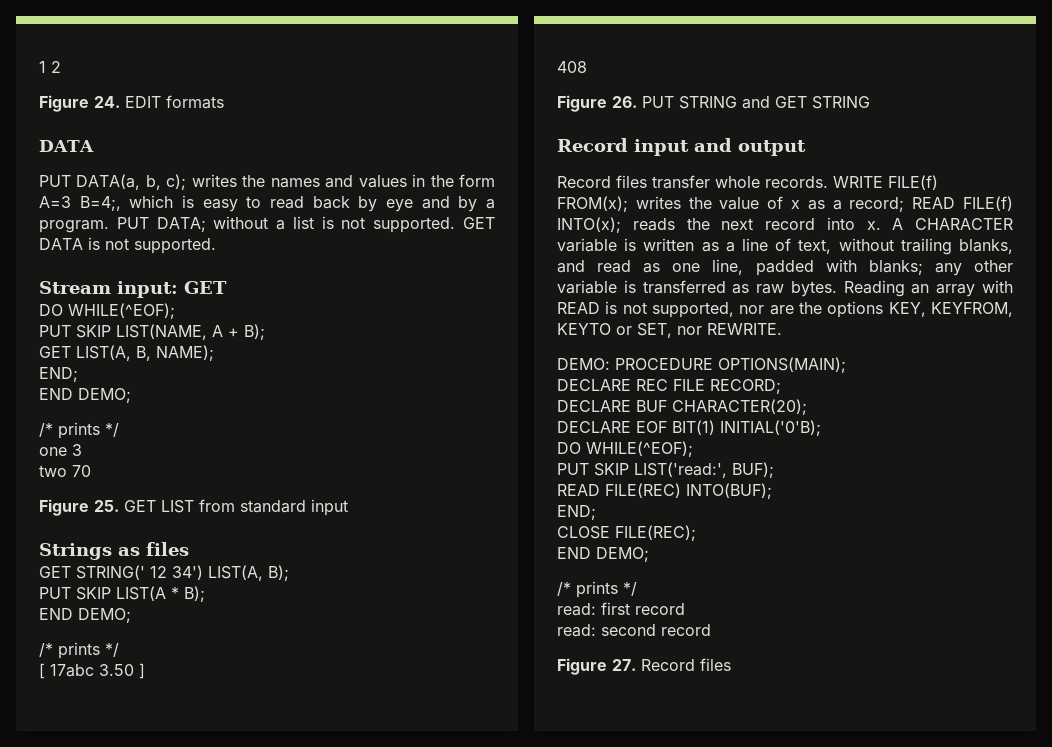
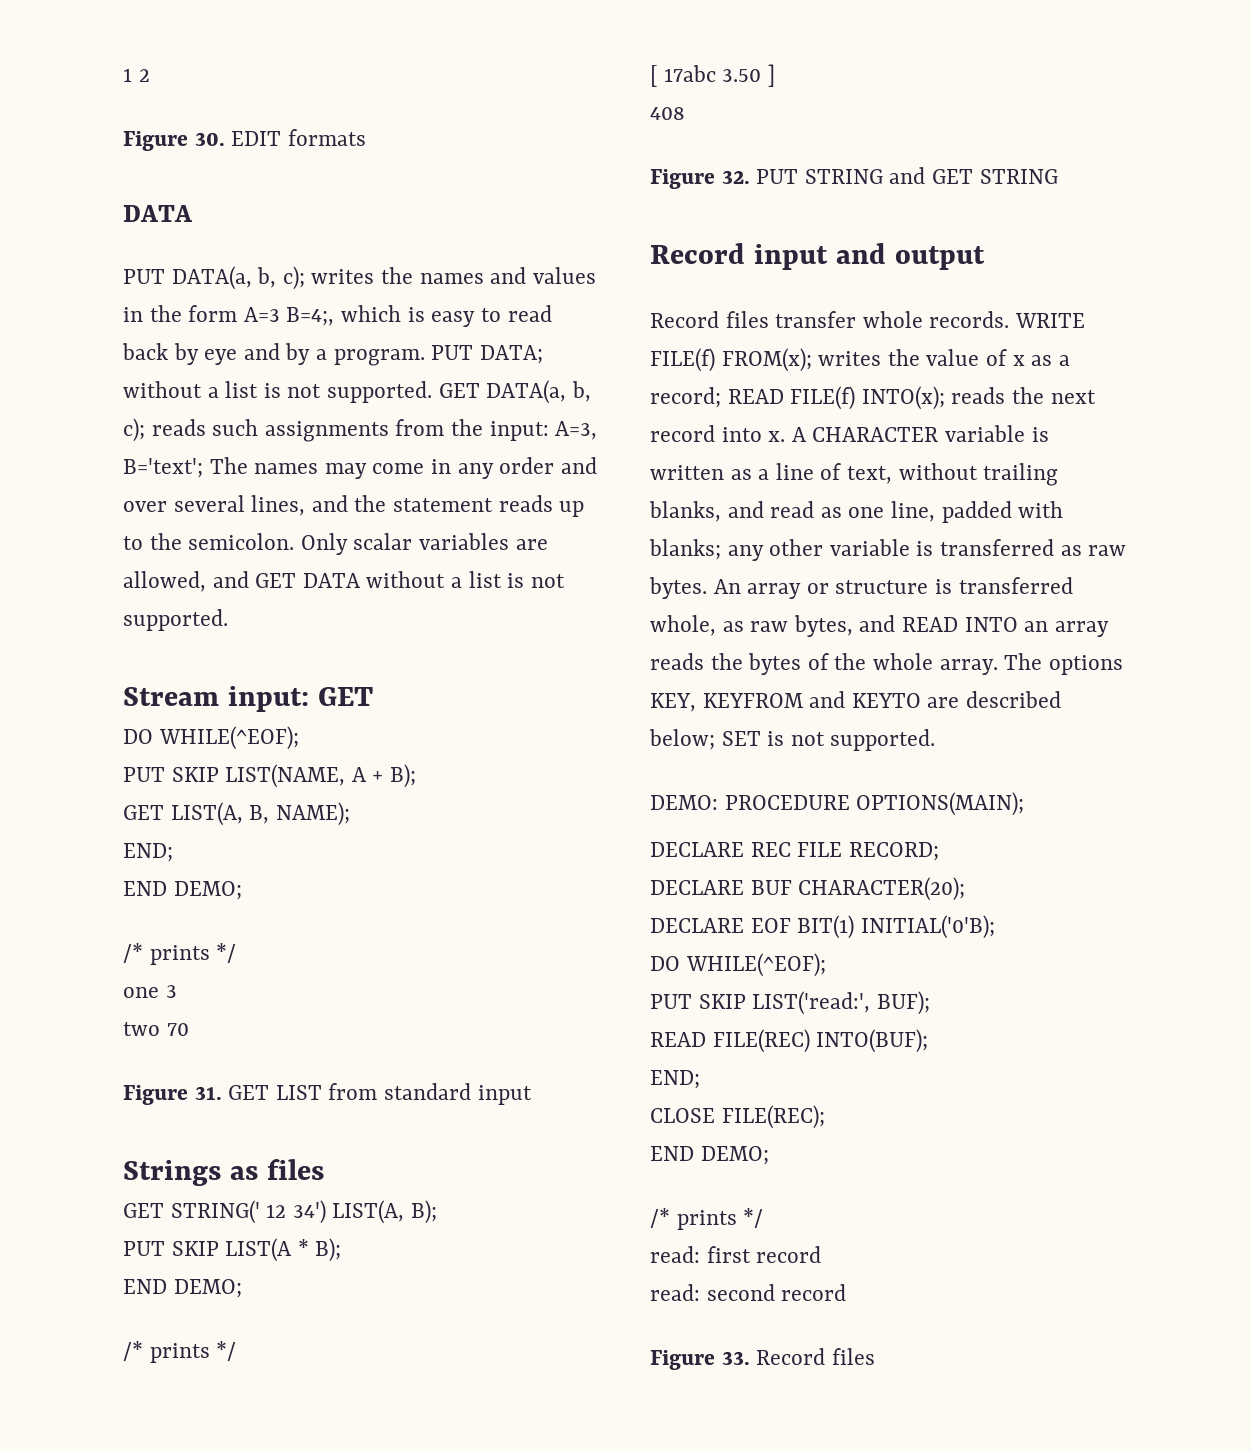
[94,96,120,108] 24. -> [194,132,225,146] 30.
[39,238,83,250] DATA -> [486,380,591,404] [123,418,598,442] [123,457,597,479] [123,495,585,517] [123,533,548,555] [123,571,502,592] DATA(a, b, c); reads such assignments from the input: A=3, B='text'; The names may come in any order and over several lines, and the statement reads up to the semicolon. Only scalar variables are allowed, and GET DATA without a list
[94,500,119,512] 25. -> [194,1086,222,1100] 31.
[612,96,637,108] 26. -> [721,170,750,184] 32.
[843,280,1013,297] [557,301,1013,318] [557,323,782,338] Reading an array with READ is not supported, nor are the options KEY, KEYFROM, KEYTO or SET, nor REWRITE. -> [713,577,1073,599] [650,615,1109,637] [650,653,1123,675] [650,691,1062,712] [649,729,936,751] An array or structure is transferred whole, as raw bytes, and READ INTO an array reads the bytes of the whole array. The options KEY, KEYFROM and KEYTO are described below; SET is not supported.
[612,659,636,671] 27. -> [721,1351,750,1365] 33.

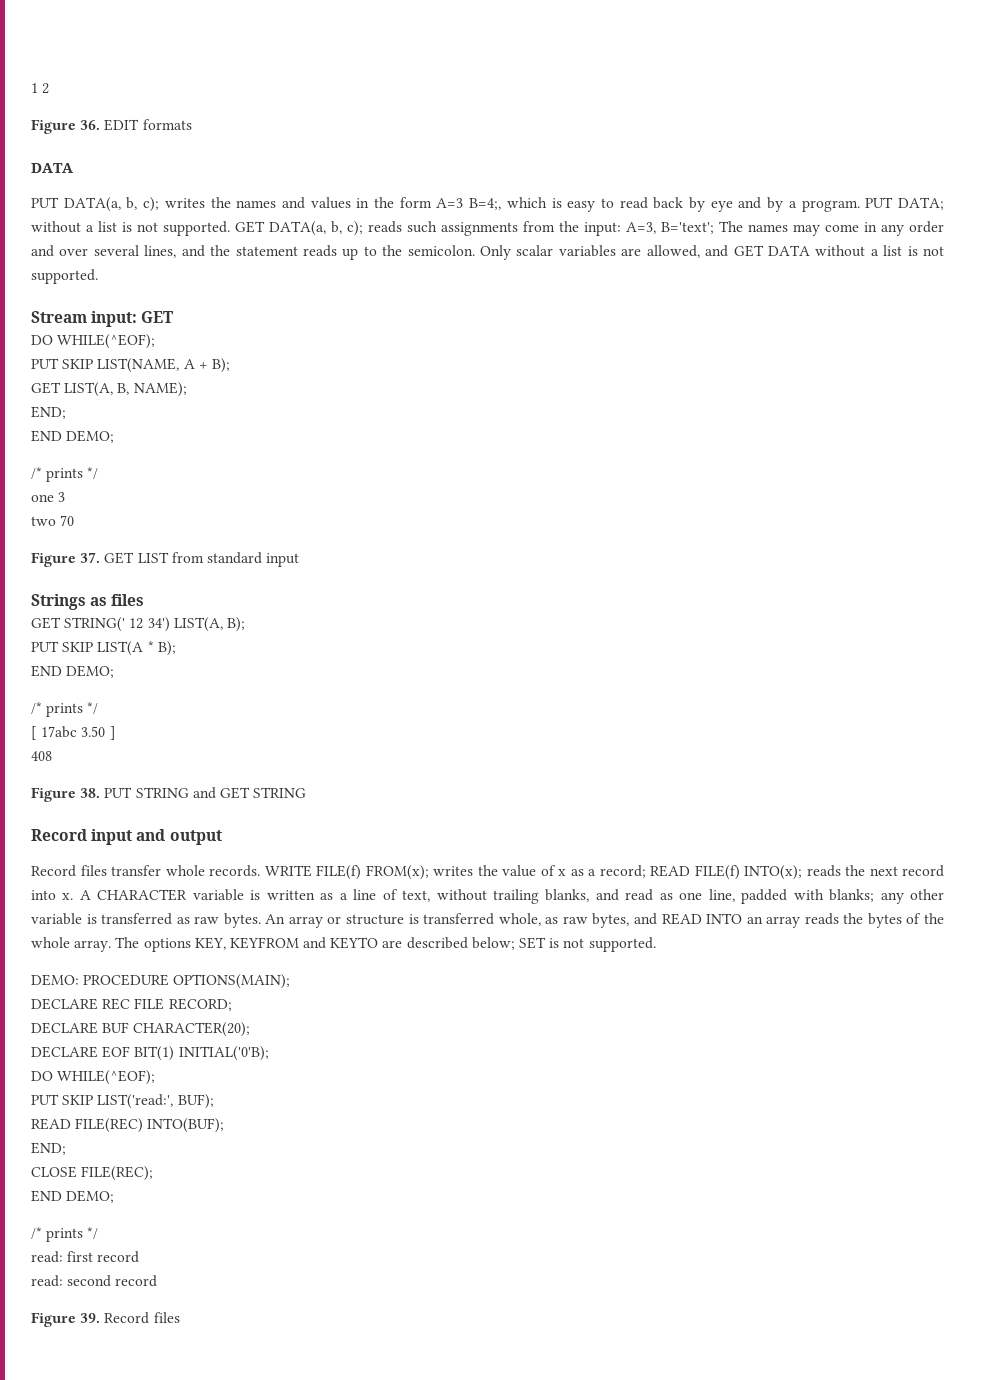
[194,132,225,146] 30. -> [80,120,101,130] 36.
[194,1086,222,1100] 31. -> [80,552,101,563] 37.
[721,170,750,184] 32. -> [80,788,101,798] 38.
[721,1351,750,1365] 33. -> [80,1313,101,1323] 39.

